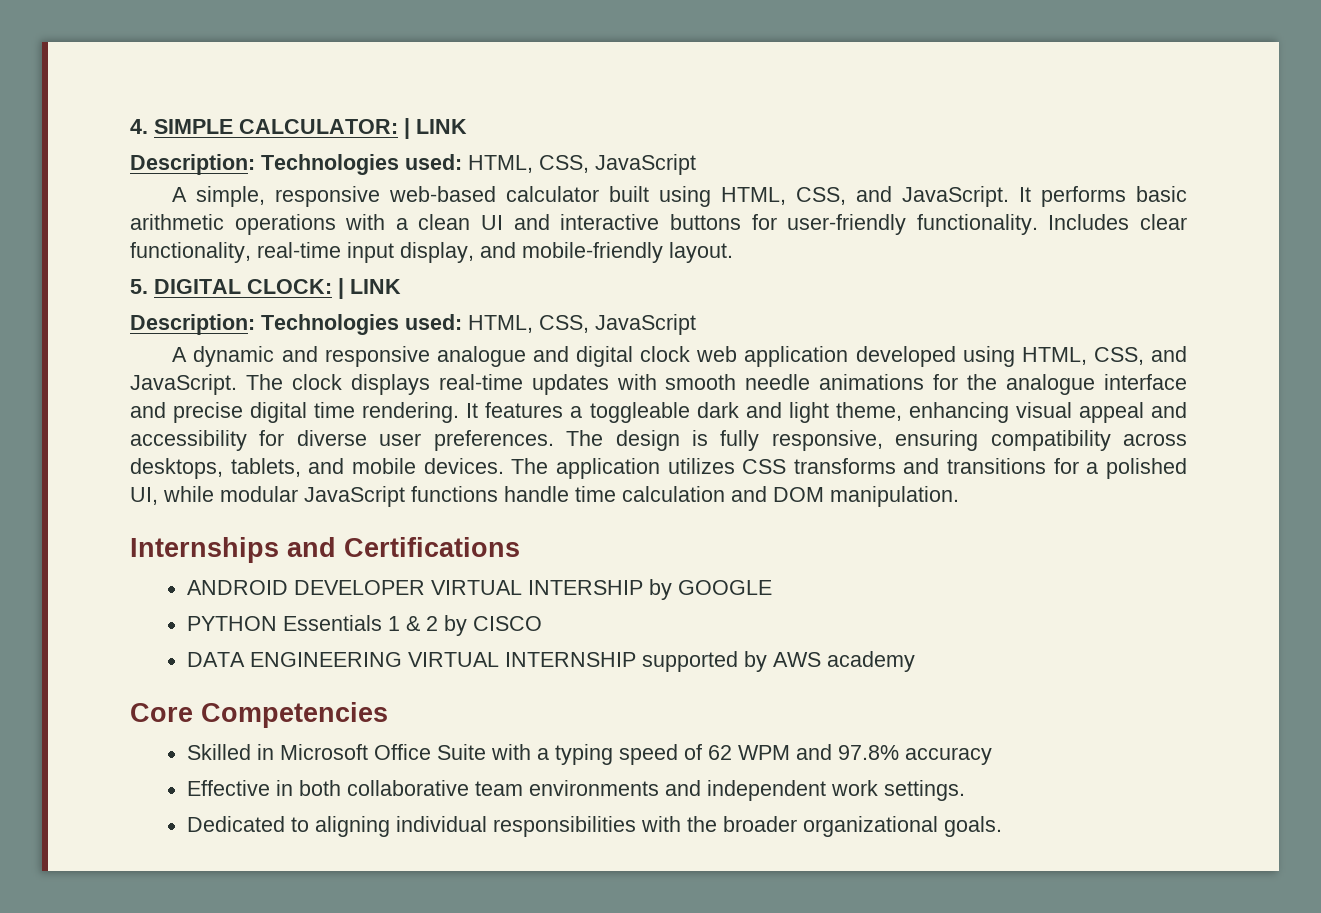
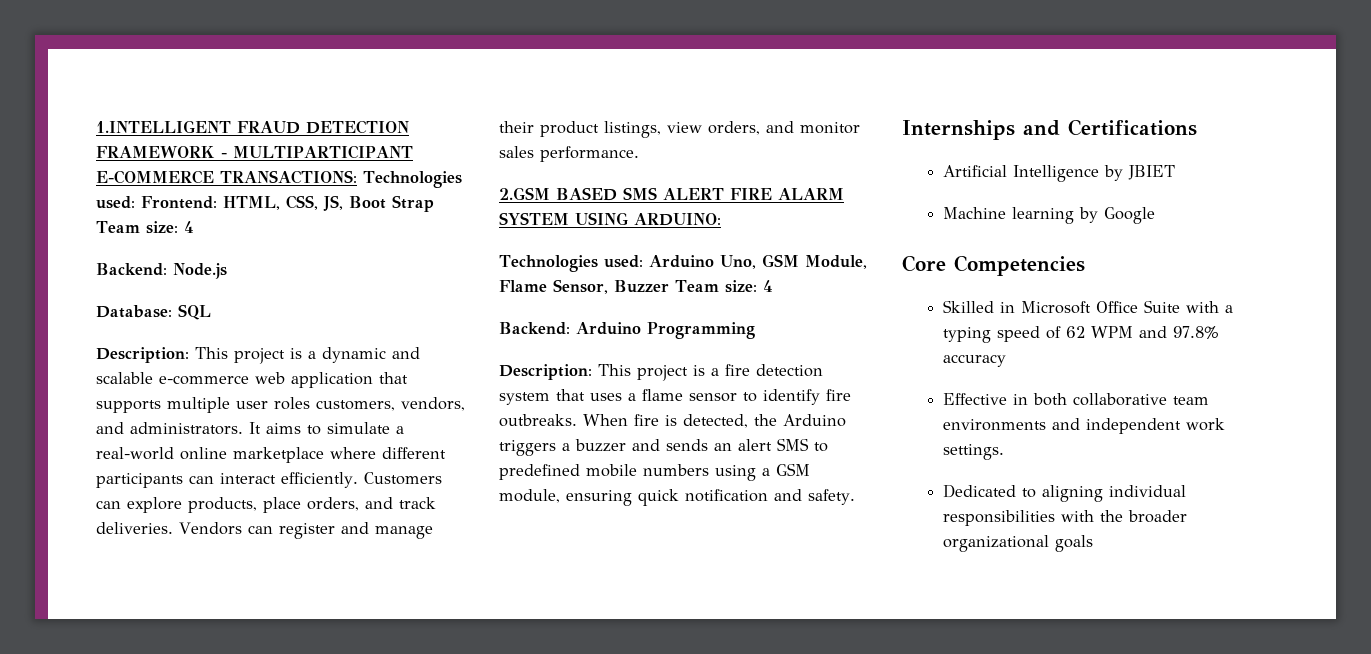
[130,118,467,139] [130,154,696,175] [172,186,1188,207] [130,214,1188,235] [130,242,733,263] [130,278,401,299] [130,314,696,335] [172,346,1187,367] [130,374,1187,395] [130,402,1187,423] [130,430,1187,451] [130,458,1187,479] [130,486,959,507] [130,537,520,563] [187,579,773,600] [187,615,543,636] [187,651,916,672] 4. SIMPLE CALCULATOR: | LINK // Description: Technologies used: HTML, CSS, JavaScript // A simple, responsive web-based calculator built using HTML, CSS, and JavaScript. It performs basic arithmetic operations with a clean UI and interactive buttons for user-friendly functionality. Includes clear functionality, real-time input display, and mobile-friendly layout. // 5. DIGITAL CLOCK: | LINK // Description: Technologies used: HTML, CSS, JavaScript // A dynamic and responsive analogue and digital clock web application developed using HTML, CSS, and JavaScript. The clock displays real-time updates with smooth needle animations for the analogue interface and precise digital time rendering. It features a toggleable dark and light theme, enhancing visual appeal and accessibility for diverse user preferences. The design is fully responsive, ensuring compatibility across desktops, tablets, and mobile devices. The application utilizes CSS transforms and transitions for a polished UI, while modular JavaScript functions handle time calculation and DOM manipulation. // Internships and Certifications // ANDROID DEVELOPER VIRTUAL INTERSHIP by GOOGLE // PYTHON Essentials 1 & 2 by CISCO // DATA ENGINEERING VIRTUAL INTERNSHIP supported by AWS academy -> [96,120,409,134] [96,145,413,159] [96,170,462,188] [96,195,434,212] [96,221,194,234] [96,263,227,279] [96,304,211,320] [96,347,420,364] [96,372,408,388] [96,397,465,413] [96,422,404,435] [96,447,446,463] [96,472,442,488] [96,497,436,513] [96,522,433,539] [499,121,860,138] [499,146,639,162] [499,187,844,201] [499,212,721,226] [499,254,867,272] [499,279,773,294] [499,322,755,339] [499,364,823,381] [499,389,851,405] [499,414,846,428] [499,438,828,456] [499,463,810,481] [499,489,855,506] [902,119,1197,140] [942,165,1175,182] [942,207,1155,224] 1.INTELLIGENT FRAUD DETECTION FRAMEWORK - MULTIPARTICIPANT E-COMMERCE TRANSACTIONS: Technologies used: Frontend: HTML, CSS, JS, Boot Strap Team size: 4 // Backend: Node.js // Database: SQL // Description: This project is a dynamic and scalable e-commerce web application that supports multiple user roles customers, vendors, and administrators. It aims to simulate a real-world online marketplace where different participants can interact efficiently. Customers can explore products, place orders, and track deliveries. Vendors can register and manage their product listings, view orders, and monitor sales performance. // 2.GSM BASED SMS ALERT FIRE ALARM SYSTEM USING ARDUINO: // Technologies used: Arduino Uno, GSM Module, Flame Sensor, Buzzer Team size: 4 // Backend: Arduino Programming // Description: This project is a fire detection system that uses a flame sensor to identify fire outbreaks. When fire is detected, the Arduino triggers a buzzer and sends an alert SMS to predefined mobile numbers using a GSM module, ensuring quick notification and safety. // Internships and Certifications // Artificial Intelligence by JBIET // Machine learning by Google
[944,816,1003,837] goals. -> [1054,535,1093,552] goals

